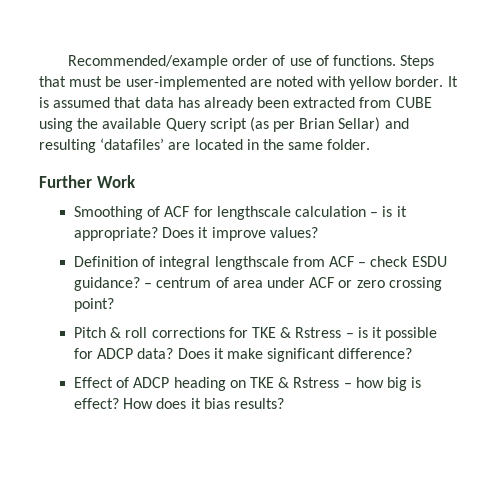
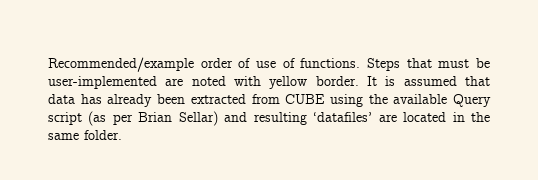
[39,175,136,188] [74,206,407,220] [74,227,318,241] [74,256,447,270] [74,277,442,291] [74,298,115,312] [74,327,438,341] [74,348,413,362] [74,377,422,391] [74,398,284,409] // Further Work // Smoothing of ACF for lengthscale calculation – is it appropriate? Does it improve values? // Definition of integral lengthscale from ACF – check ESDU guidance? – centrum of area under ACF or zero crossing point? // Pitch & roll corrections for TKE & Rstress – is it possible for ADCP data? Does it make significant difference? // Effect of ADCP heading on TKE & Rstress – how big is effect? How does it bias results? -> (122, 135) none

